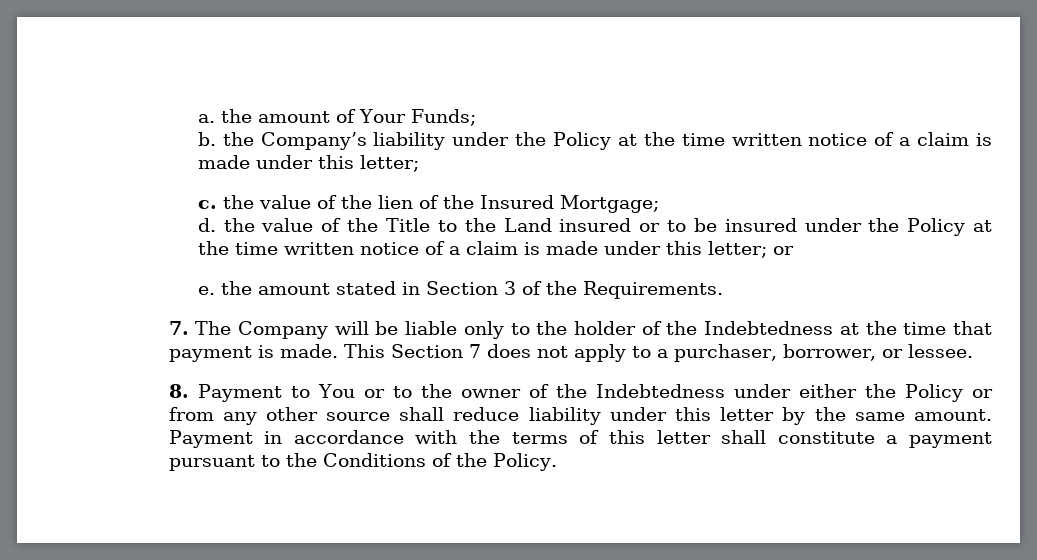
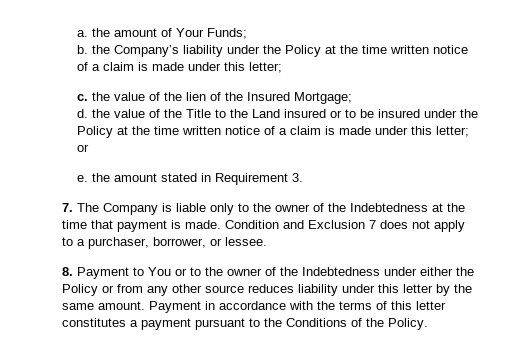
[425,281,723,299] Section 3 of the Requirements. -> [215,173,304,185] Requirement 3.
[334,321,399,335] will be -> [162,203,173,212] is
[573,321,636,335] holder -> [275,204,311,212] owner
[343,344,463,358] This Section -> [225,220,366,229] Condition and Exclusion
[399,407,520,421] shall reduce -> [248,284,295,293] reduces
[721,430,875,444] shall constitute -> [62,318,127,327] constitutes

